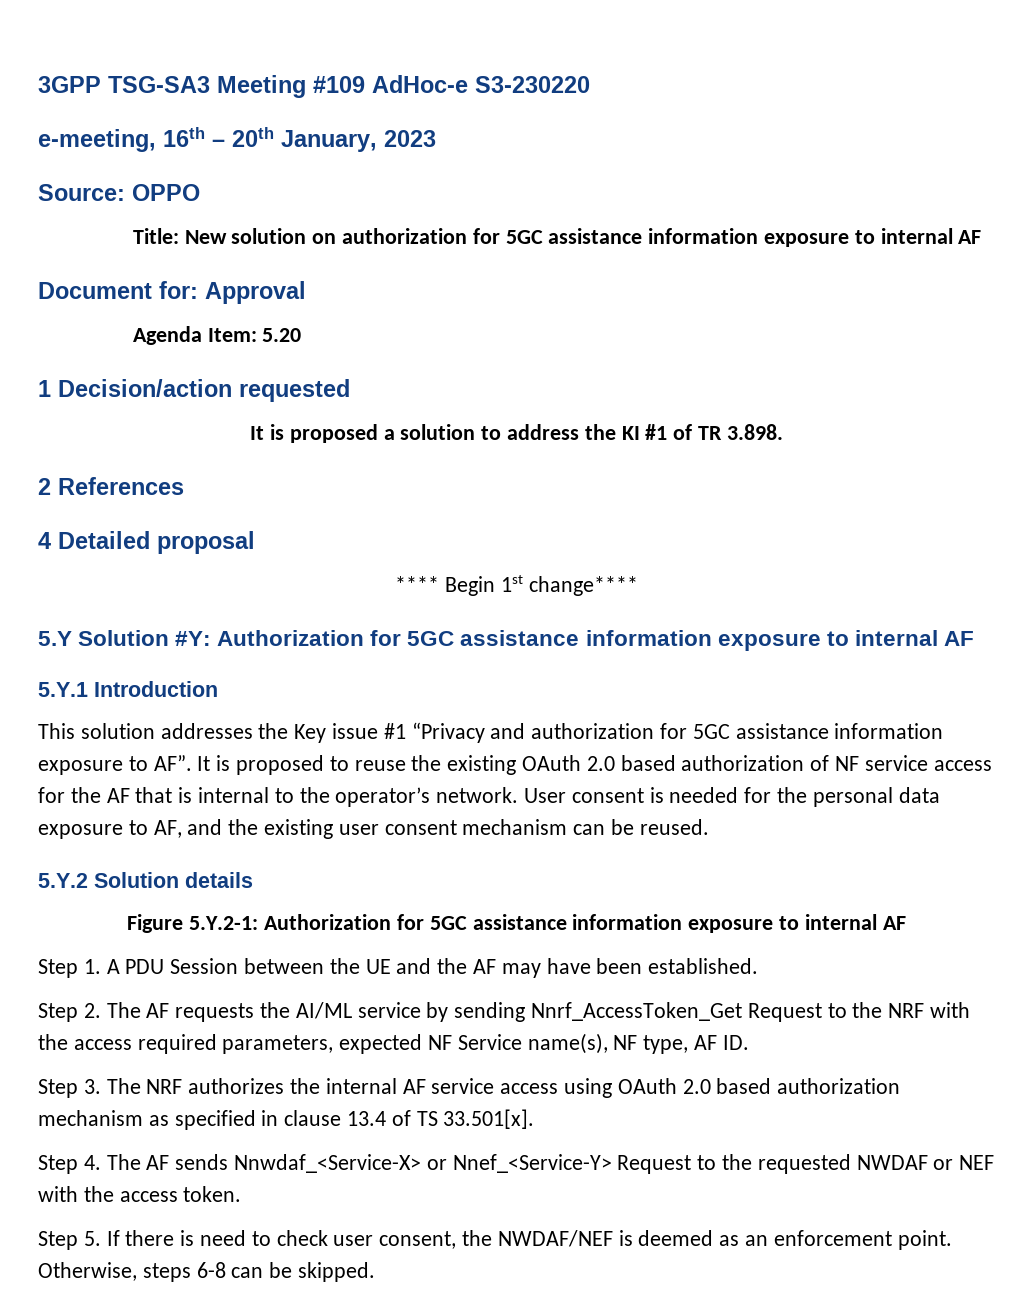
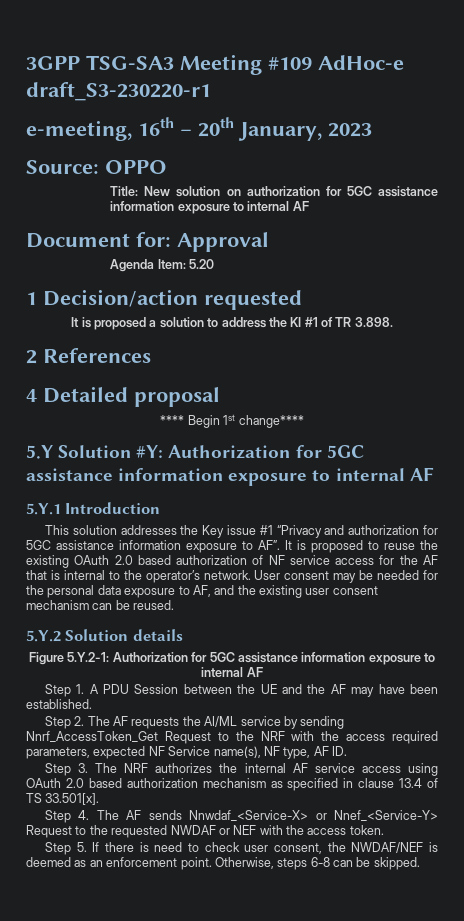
[475,76,590,93] S3-230220 -> [26,82,211,101] draft_S3-230220-r1
[649,787,664,803] is -> [333,570,374,583] may be

